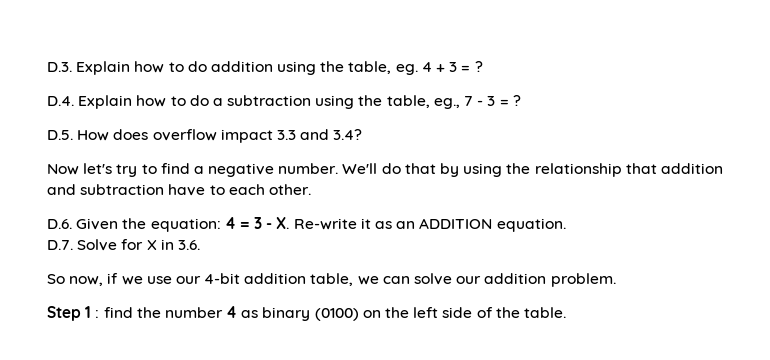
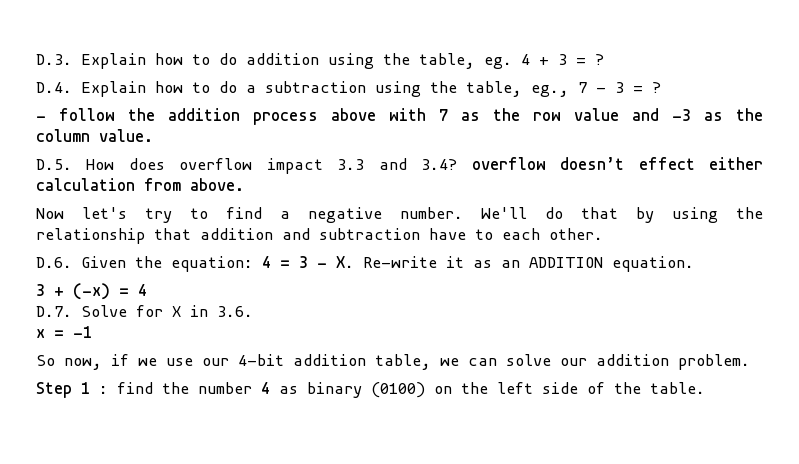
(521, 100) none -> [36,108,763,125] [36,129,153,142] // - follow the addition process above with 7 as the row value and -3 as the column value.
(363, 134) none -> [471,157,763,170] [36,178,244,191] overflow doesn’t effect either calculation from above.
(566, 225) none -> [36,283,147,300] // 3 + (-x) = 4
(200, 245) none -> [36,326,92,338] // x = -1

